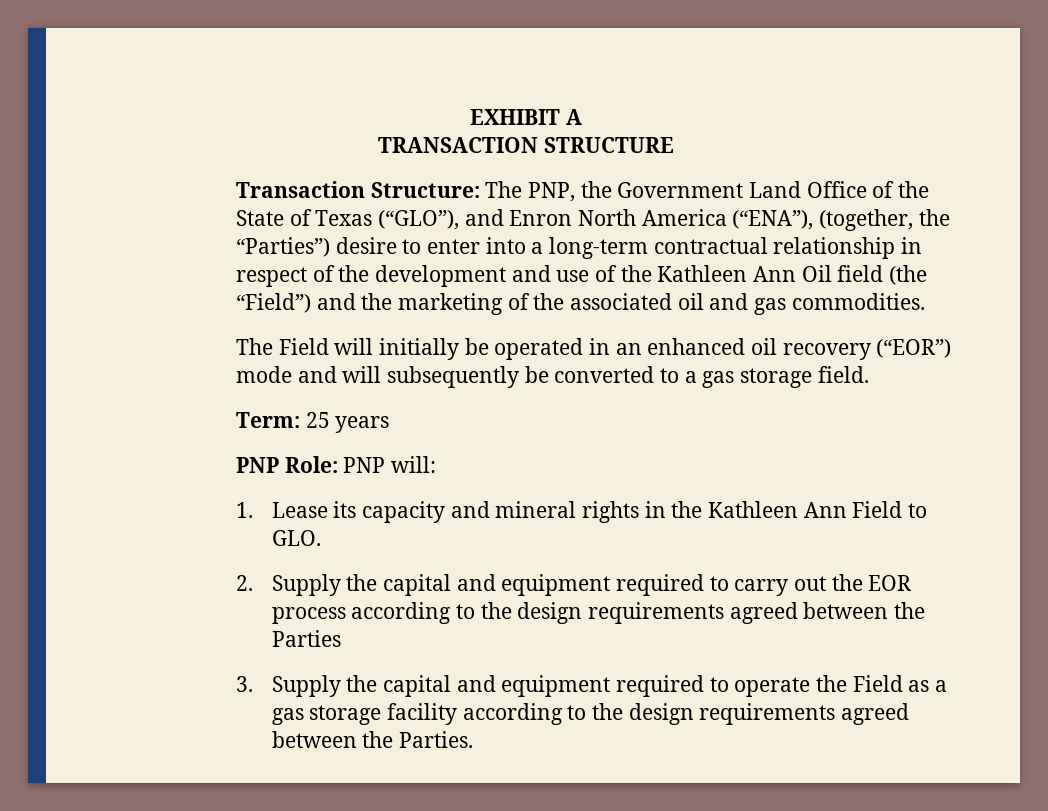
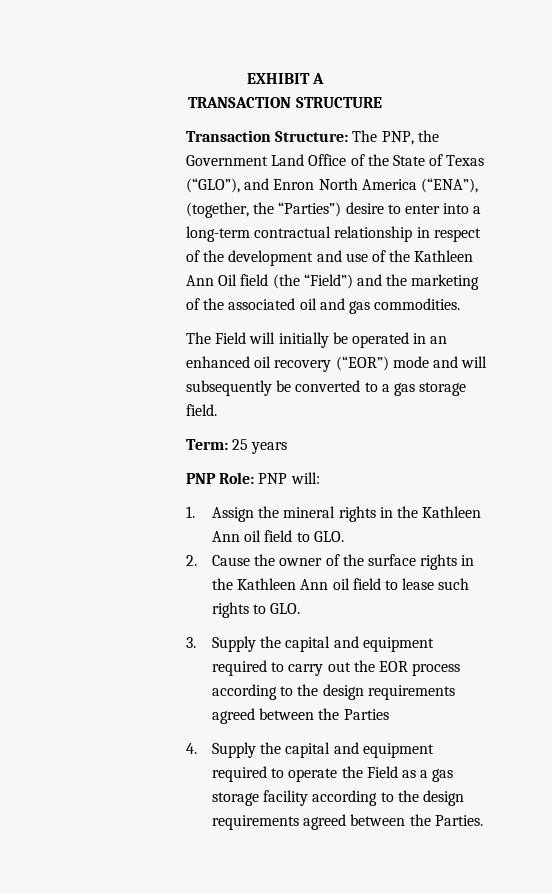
[271,501,490,523] Lease its capacity and -> [212,506,280,522] Assign the
[852,501,927,518] [271,530,321,546] [235,575,253,591] Field to GLO. // 2. -> [244,530,344,542] [186,554,475,570] [212,578,470,590] [212,602,301,618] [186,637,197,648] oil field to GLO. // 2. Cause the owner of the surface rights in the Kathleen Ann oil field to lease such rights to GLO. // 3.
[235,676,253,692] 3. -> [186,743,198,754] 4.

